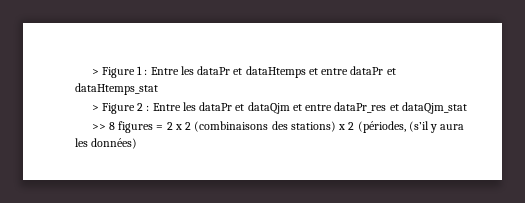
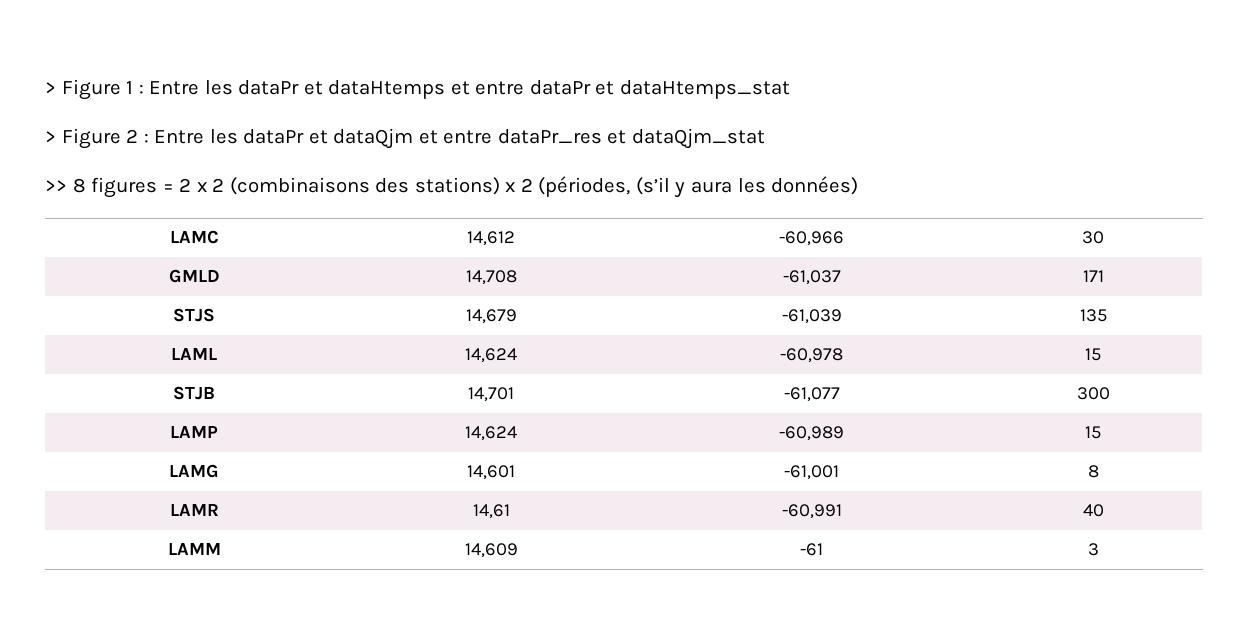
(138, 143) none -> [169,230,219,244] [467,231,515,246] [779,231,844,246] [1082,231,1104,244] [168,269,220,283] [465,270,517,285] [782,270,841,285] [1082,270,1104,282] [173,308,215,322] [465,309,517,324] [781,309,842,324] [1079,309,1107,322] [171,348,217,360] [465,348,517,363] [780,348,843,363] [1085,348,1101,361] [173,386,215,400] [468,387,514,402] [783,387,840,402] [1076,387,1110,400] [170,426,218,438] [465,426,517,441] [779,426,844,441] [1085,426,1101,439] [169,464,219,478] [467,465,515,480] [784,465,839,480] [1087,465,1099,478] [169,504,219,516] [472,504,510,519] [781,504,842,519] [1082,504,1104,517] [167,543,221,555] [464,543,518,558] [800,543,823,556] [1087,543,1099,556] // LAMC | 14,612 | -60,966 | 30 // GMLD | 14,708 | -61,037 | 171 // STJS | 14,679 | -61,039 | 135 // LAML | 14,624 | -60,978 | 15 // STJB | 14,701 | -61,077 | 300 // LAMP | 14,624 | -60,989 | 15 // LAMG | 14,601 | -61,001 | 8 // LAMR | 14,61 | -60,991 | 40 // LAMM | 14,609 | -61 | 3

